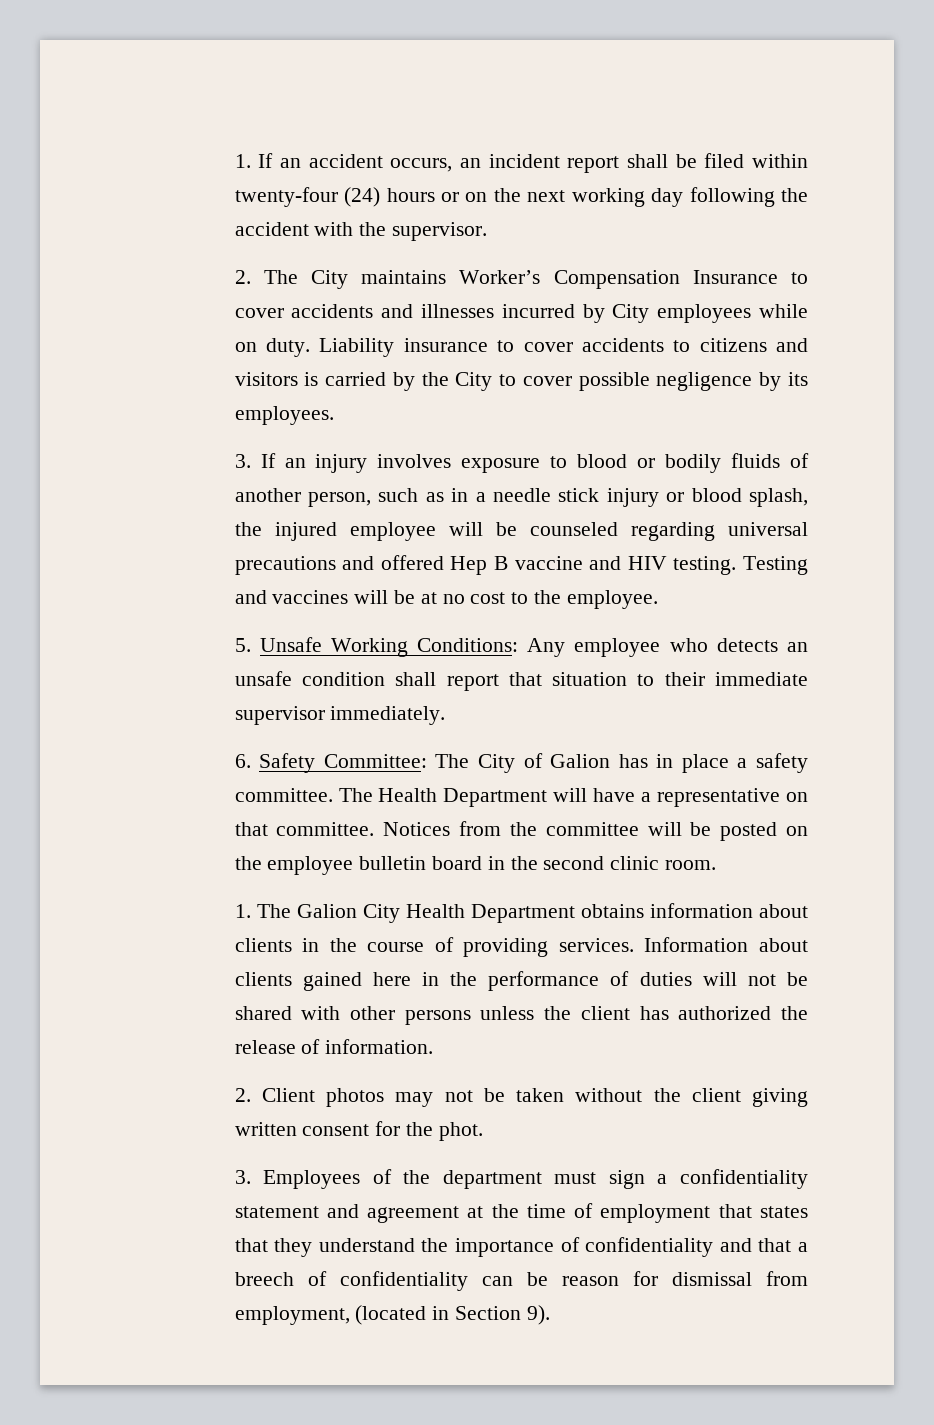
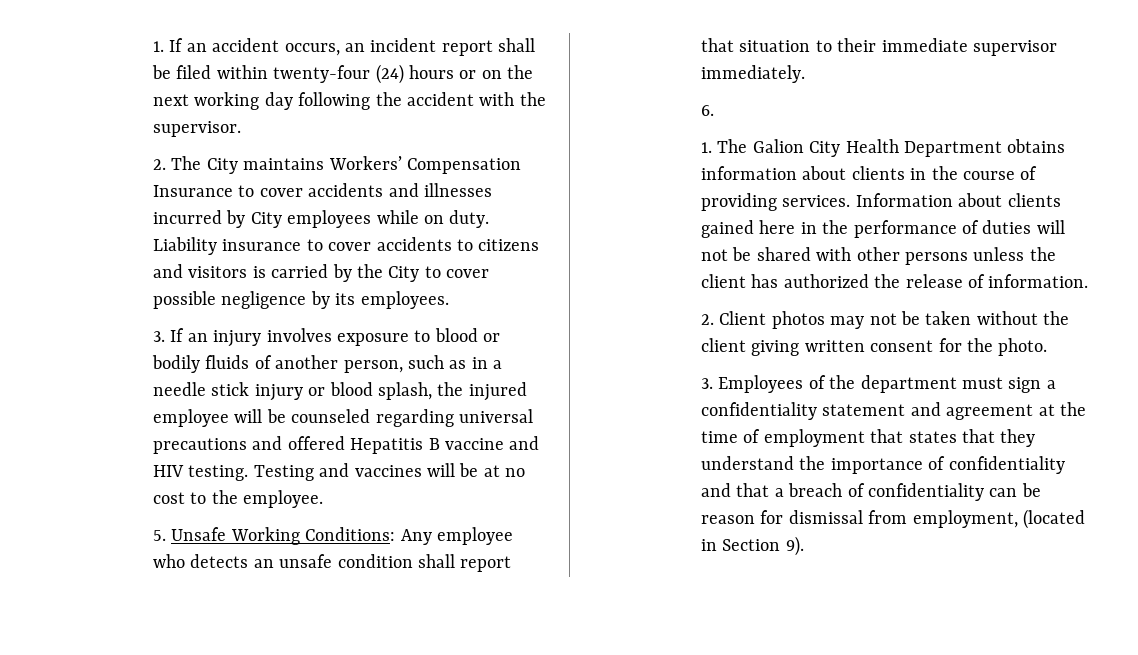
[459,270,541,284] Worker’s -> [328,156,402,170] Workers’
[450,556,488,575] Hep -> [350,438,424,454] Hepatitis
[259,753,808,773] [234,788,808,807] [234,821,808,841] [234,856,717,875] Safety Committee: The City of Galion has in place a safety committee. The Health Department will have a representative on that committee. Notices from the committee will be posted on the employee bulletin board in the second clinic room. -> (714, 110) none
[438,1122,483,1141] phot. -> [998,338,1048,356] photo.
[234,1272,294,1286] breech -> [788,483,843,497] breach

